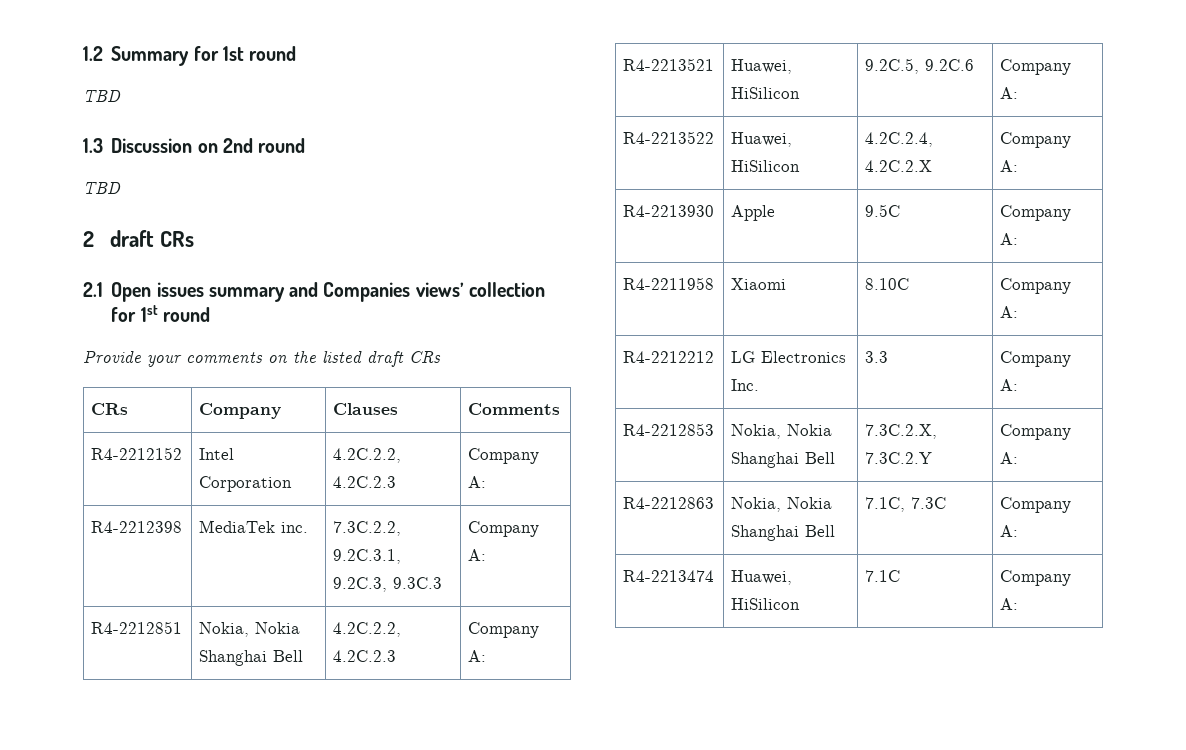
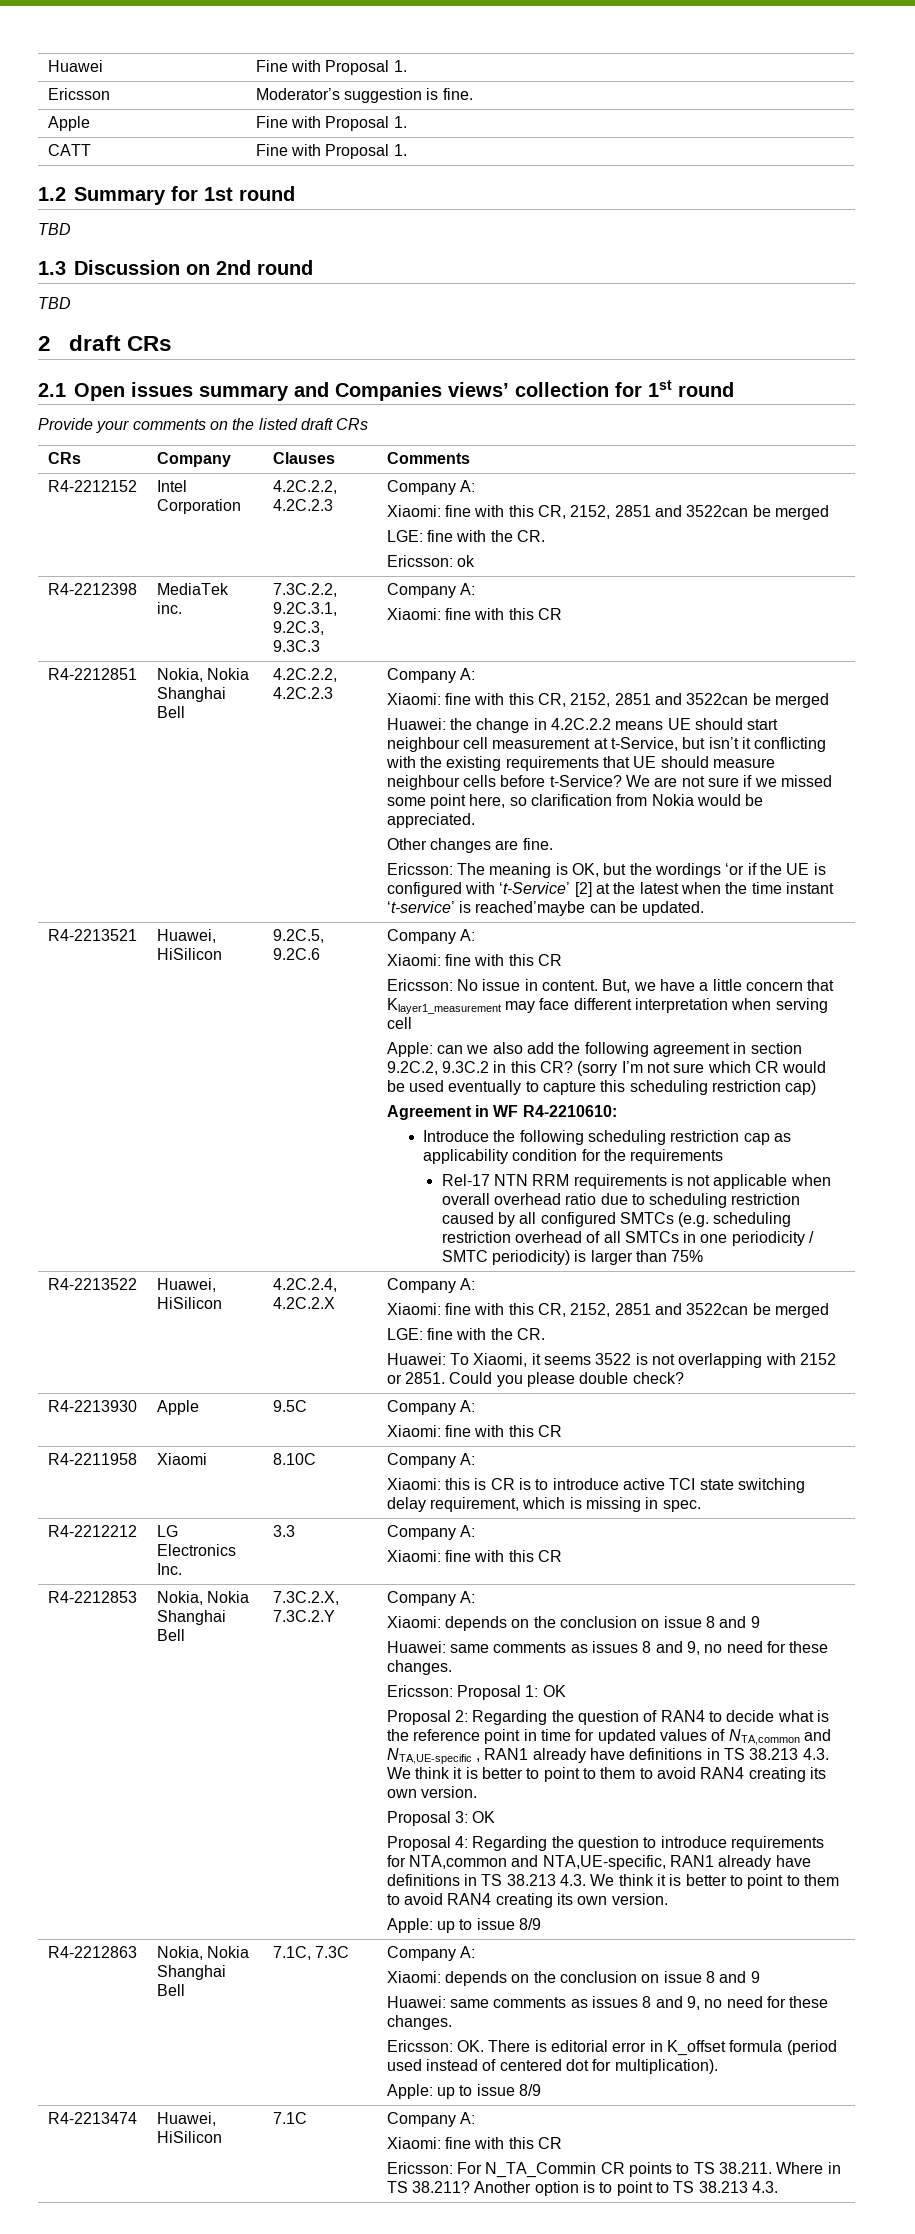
(83, 53) none -> [47,60,103,72] [255,60,407,75] [47,88,110,100] [255,88,473,103] [47,116,90,131] [255,116,407,131] [47,144,91,156] [255,144,407,159] Huawei | Fine with Proposal 1. // Ericsson | Moderator’s suggestion is fine. // Apple | Fine with Proposal 1. // CATT | Fine with Proposal 1. //
(487, 482) none -> [386,505,830,520] [386,530,546,542] [386,555,476,567] // Xiaomi: fine with this CR, 2152, 2851 and 3522can be merged // LGE: fine with the CR. // Ericsson: ok
(487, 555) none -> [386,608,563,620] // Xiaomi: fine with this CR
(487, 656) none -> [386,693,830,708] [386,718,779,733] [386,737,827,752] [385,756,776,771] [386,775,833,790] [386,794,764,809] [386,813,475,828] [386,838,553,853] [386,863,826,878] [386,882,835,897] [386,901,705,916] // Xiaomi: fine with this CR, 2152, 2851 and 3522can be merged // Huawei: the change in 4.2C.2.2 means UE should start neighbour cell measurement at t-Service, but isn’t it conflicting with the existing requirements that UE should measure neighbour cells before t-Service? We are not sure if we missed some point here, so clarification from Nokia would be appreciated. // Other changes are fine. // Ericsson: The meaning is OK, but the wordings ‘or if the UE is configured with ‘t-Service’ [2] at the latest when the time instant ‘t-service’ is reached’maybe can be updated.
(1019, 93) none -> [386,954,563,966] [386,979,835,993] [386,998,828,1014] [386,1017,412,1029] [386,1042,802,1057] [386,1061,827,1076] [386,1080,817,1095] [386,1105,617,1120] [422,1130,791,1145] [422,1149,724,1164] [441,1174,831,1189] [441,1193,801,1208] [441,1212,792,1227] [441,1231,815,1246] [441,1250,704,1265] // Xiaomi: fine with this CR // Ericsson: No issue in content. But, we have a little concern that Klayer1_measurement may face different interpretation when serving cell // Apple: can we also add the following agreement in section 9.2C.2, 9.3C.2 in this CR? (sorry I’m not sure which CR would be used eventually to capture this scheduling restriction cap) // Agreement in WF R4-2210610: // Introduce the following scheduling restriction cap as applicability condition for the requirements // Rel-17 NTN RRM requirements is not applicable when overall overhead ratio due to scheduling restriction caused by all configured SMTCs (e.g. scheduling restriction overhead of all SMTCs in one periodicity / SMTC periodicity) is larger than 75%
(1019, 166) none -> [386,1303,830,1318] [386,1328,546,1340] [386,1353,837,1368] [386,1372,684,1387] // Xiaomi: fine with this CR, 2152, 2851 and 3522can be merged // LGE: fine with the CR. // Huawei: To Xiaomi, it seems 3522 is not overlapping with 2152 or 2851. Could you please double check?
(1019, 239) none -> [386,1425,563,1437] // Xiaomi: fine with this CR
(1019, 312) none -> [386,1478,806,1493] [386,1497,701,1512] // Xiaomi: this is CR is to introduce active TCI state switching delay requirement, which is missing in spec.
(1019, 385) none -> [386,1550,563,1562] // Xiaomi: fine with this CR
(1019, 458) none -> [386,1616,760,1631] [386,1641,829,1655] [386,1660,452,1675] [386,1685,566,1700] [386,1710,830,1725] [386,1729,832,1745] [386,1748,829,1764] [386,1767,826,1782] [386,1786,478,1798] [386,1811,496,1826] [386,1836,825,1851] [386,1855,811,1870] [386,1874,839,1889] [386,1893,668,1908] [386,1918,542,1933] // Xiaomi: depends on the conclusion on issue 8 and 9 // Huawei: same comments as issues 8 and 9, no need for these changes. // Ericsson: Proposal 1: OK // Proposal 2: Regarding the question of RAN4 to decide what is the reference point in time for updated values of NTA,common and NTA,UE-specific , RAN1 already have definitions in TS 38.213 4.3. We think it is better to point to them to avoid RAN4 creating its own version. // Proposal 3: OK // Proposal 4: Regarding the question to introduce requirements for NTA,common and NTA,UE-specific, RAN1 already have definitions in TS 38.213 4.3. We think it is better to point to them to avoid RAN4 creating its own version. // Apple: up to issue 8/9
(1019, 531) none -> [386,1971,760,1986] [386,1996,829,2010] [386,2015,452,2030] [386,2040,837,2056] [386,2059,718,2074] [386,2084,542,2099] // Xiaomi: depends on the conclusion on issue 8 and 9 // Huawei: same comments as issues 8 and 9, no need for these changes. // Ericsson: OK. There is editorial error in K_offset formula (period used instead of centered dot for multiplication). // Apple: up to issue 8/9
(1019, 604) none -> [386,2137,563,2149] [386,2162,841,2178] [386,2181,779,2196] // Xiaomi: fine with this CR // Ericsson: For N_TA_Commin CR points to TS 38.211. Where in TS 38.211? Another option is to point to TS 38.213 4.3.

